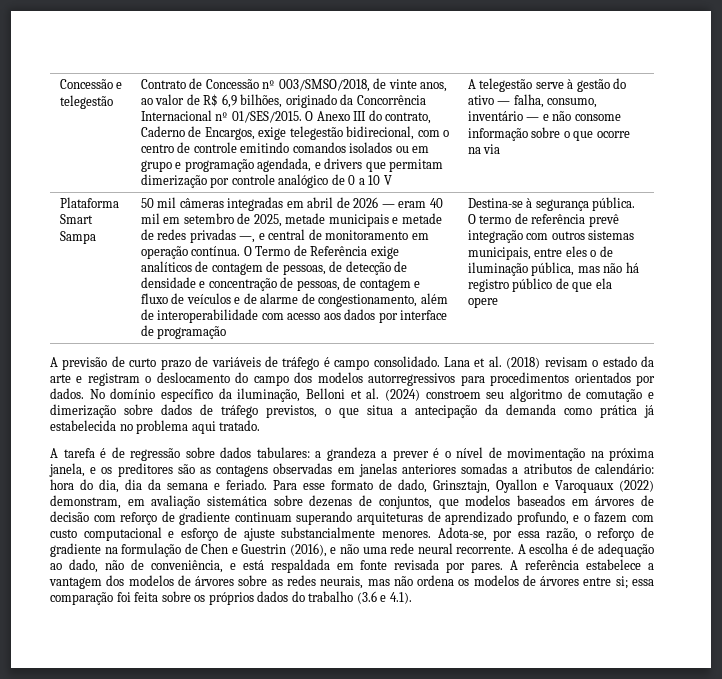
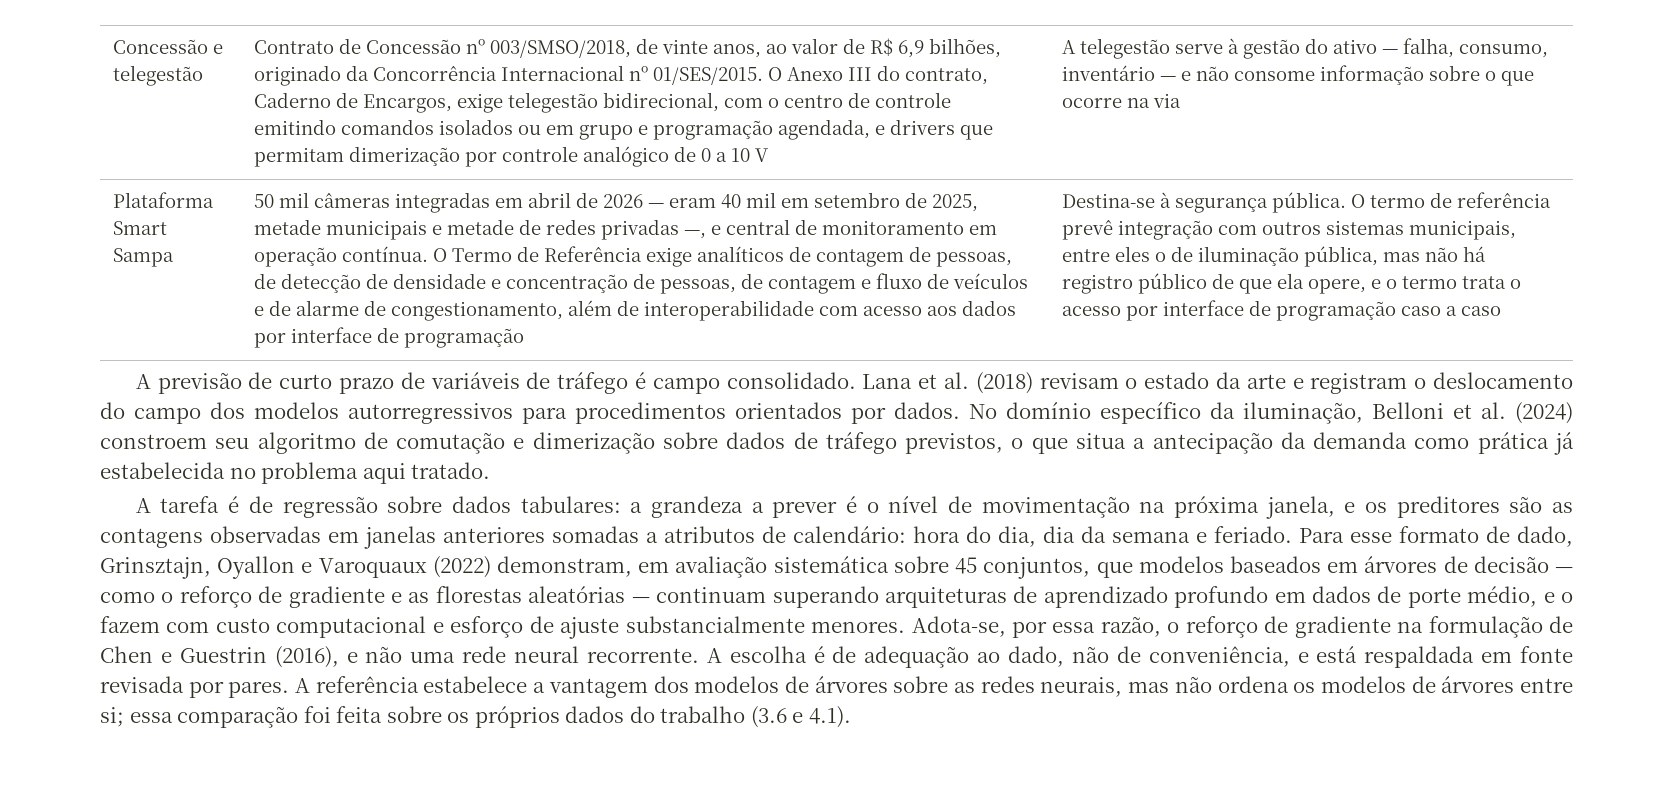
[467,297,498,308] opere -> [1307,276,1521,294] [1061,300,1501,321] opere, e o termo trata o acesso por interface de programação caso a caso
[309,495,373,507] dezenas de -> [955,557,978,574] 45
[93,511,231,525] com reforço de gradiente -> [1554,567,1573,573] [100,586,650,608] — como o reforço de gradiente e as florestas aleatórias —
[516,511,569,525] profundo, -> [1174,586,1538,608] profundo em dados de porte médio,

